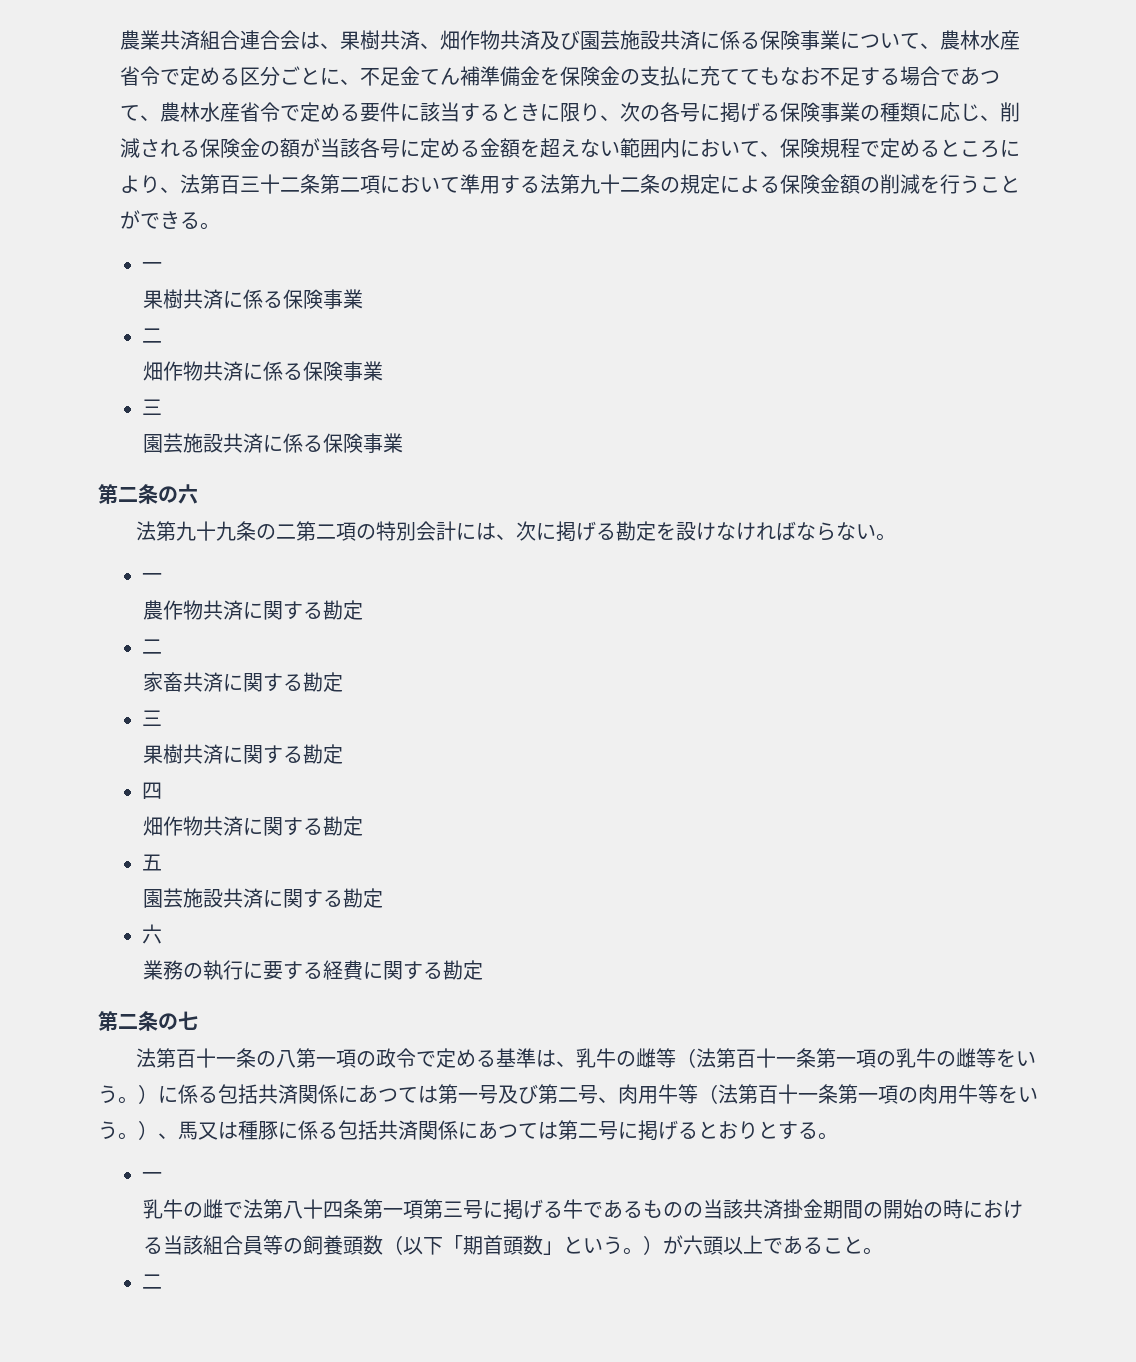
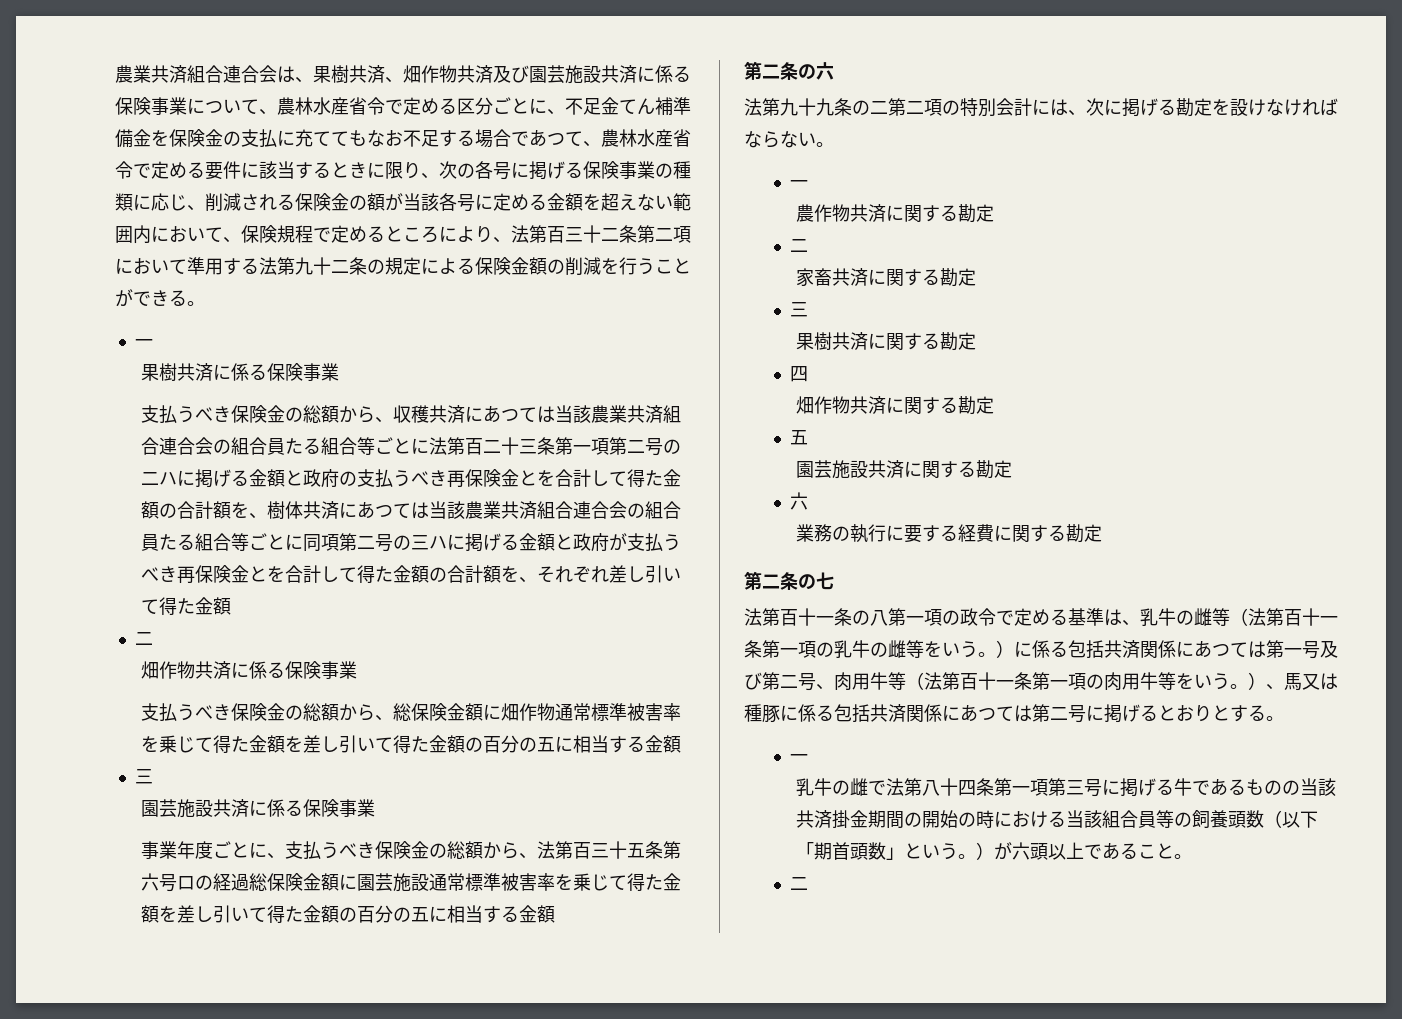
(363, 299) none -> [140,405,681,423] [140,437,681,456] [140,469,681,488] [140,501,681,519] [140,533,681,552] [140,565,681,584] [140,597,231,615] // 支払うべき保険金の総額から、収穫共済にあつては当該農業共済組合連合会の組合員たる組合等ごとに法第百二十三条第一項第二号の二ハに掲げる金額と政府の支払うべき再保険金とを合計して得た金額の合計額を、樹体共済にあつては当該農業共済組合連合会の組合員たる組合等ごとに同項第二号の三ハに掲げる金額と政府が支払うべき再保険金とを合計して得た金額の合計額を、それぞれ差し引いて得た金額
(383, 371) none -> [140,703,681,721] [140,735,681,753] // 支払うべき保険金の総額から、総保険金額に畑作物通常標準被害率を乗じて得た金額を差し引いて得た金額の百分の五に相当する金額
(403, 443) none -> [140,841,681,859] [140,873,681,892] [140,905,555,923] // 事業年度ごとに、支払うべき保険金の総額から、法第百三十五条第六号ロの経過総保険金額に園芸施設通常標準被害率を乗じて得た金額を差し引いて得た金額の百分の五に相当する金額

